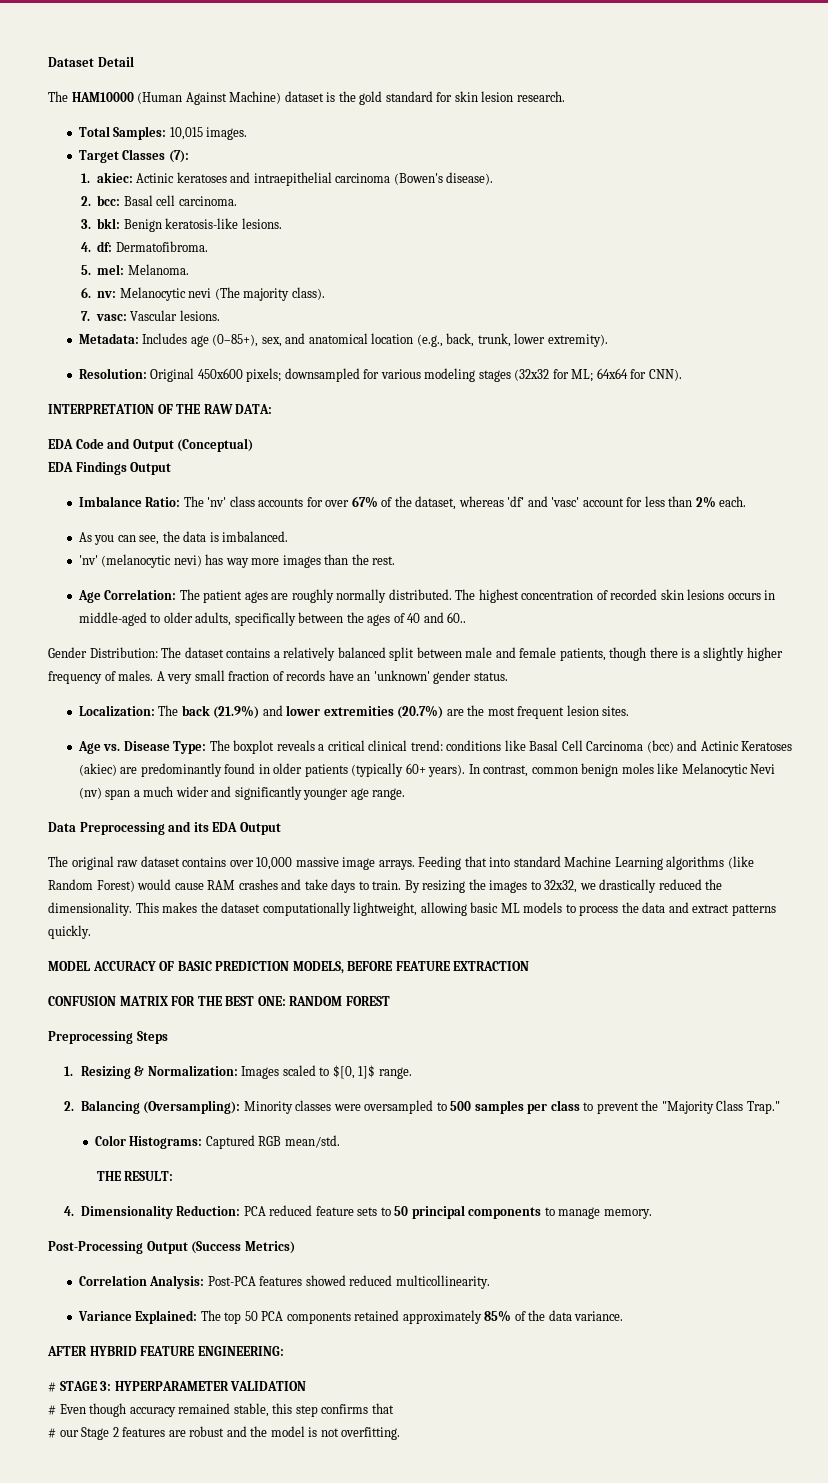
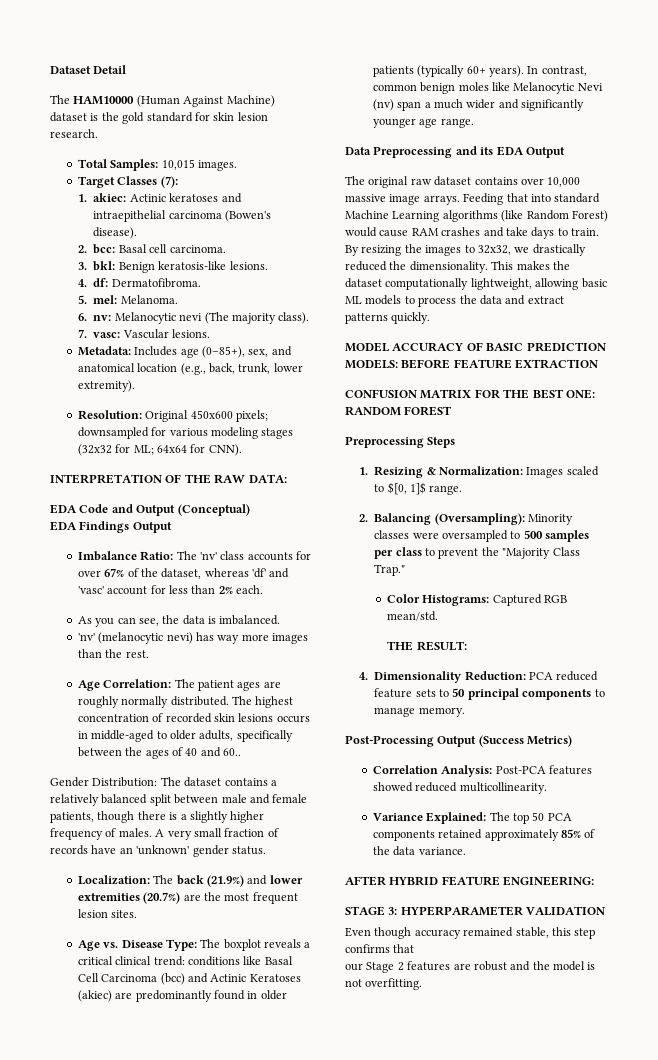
[292,961,344,974] MODELS, -> [345,359,398,369] MODELS:
[48,1382,56,1392] # -> (595, 881) none
[48,1405,56,1415] # -> (606, 911) none
[48,1428,56,1438] # -> (415, 948) none

